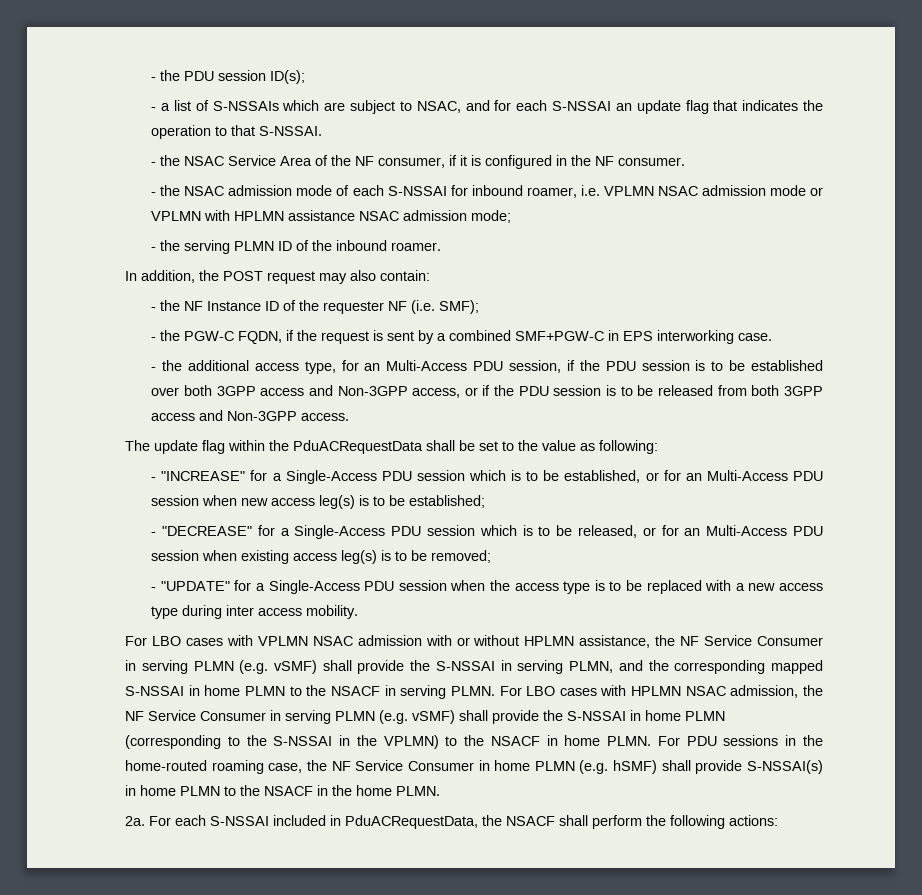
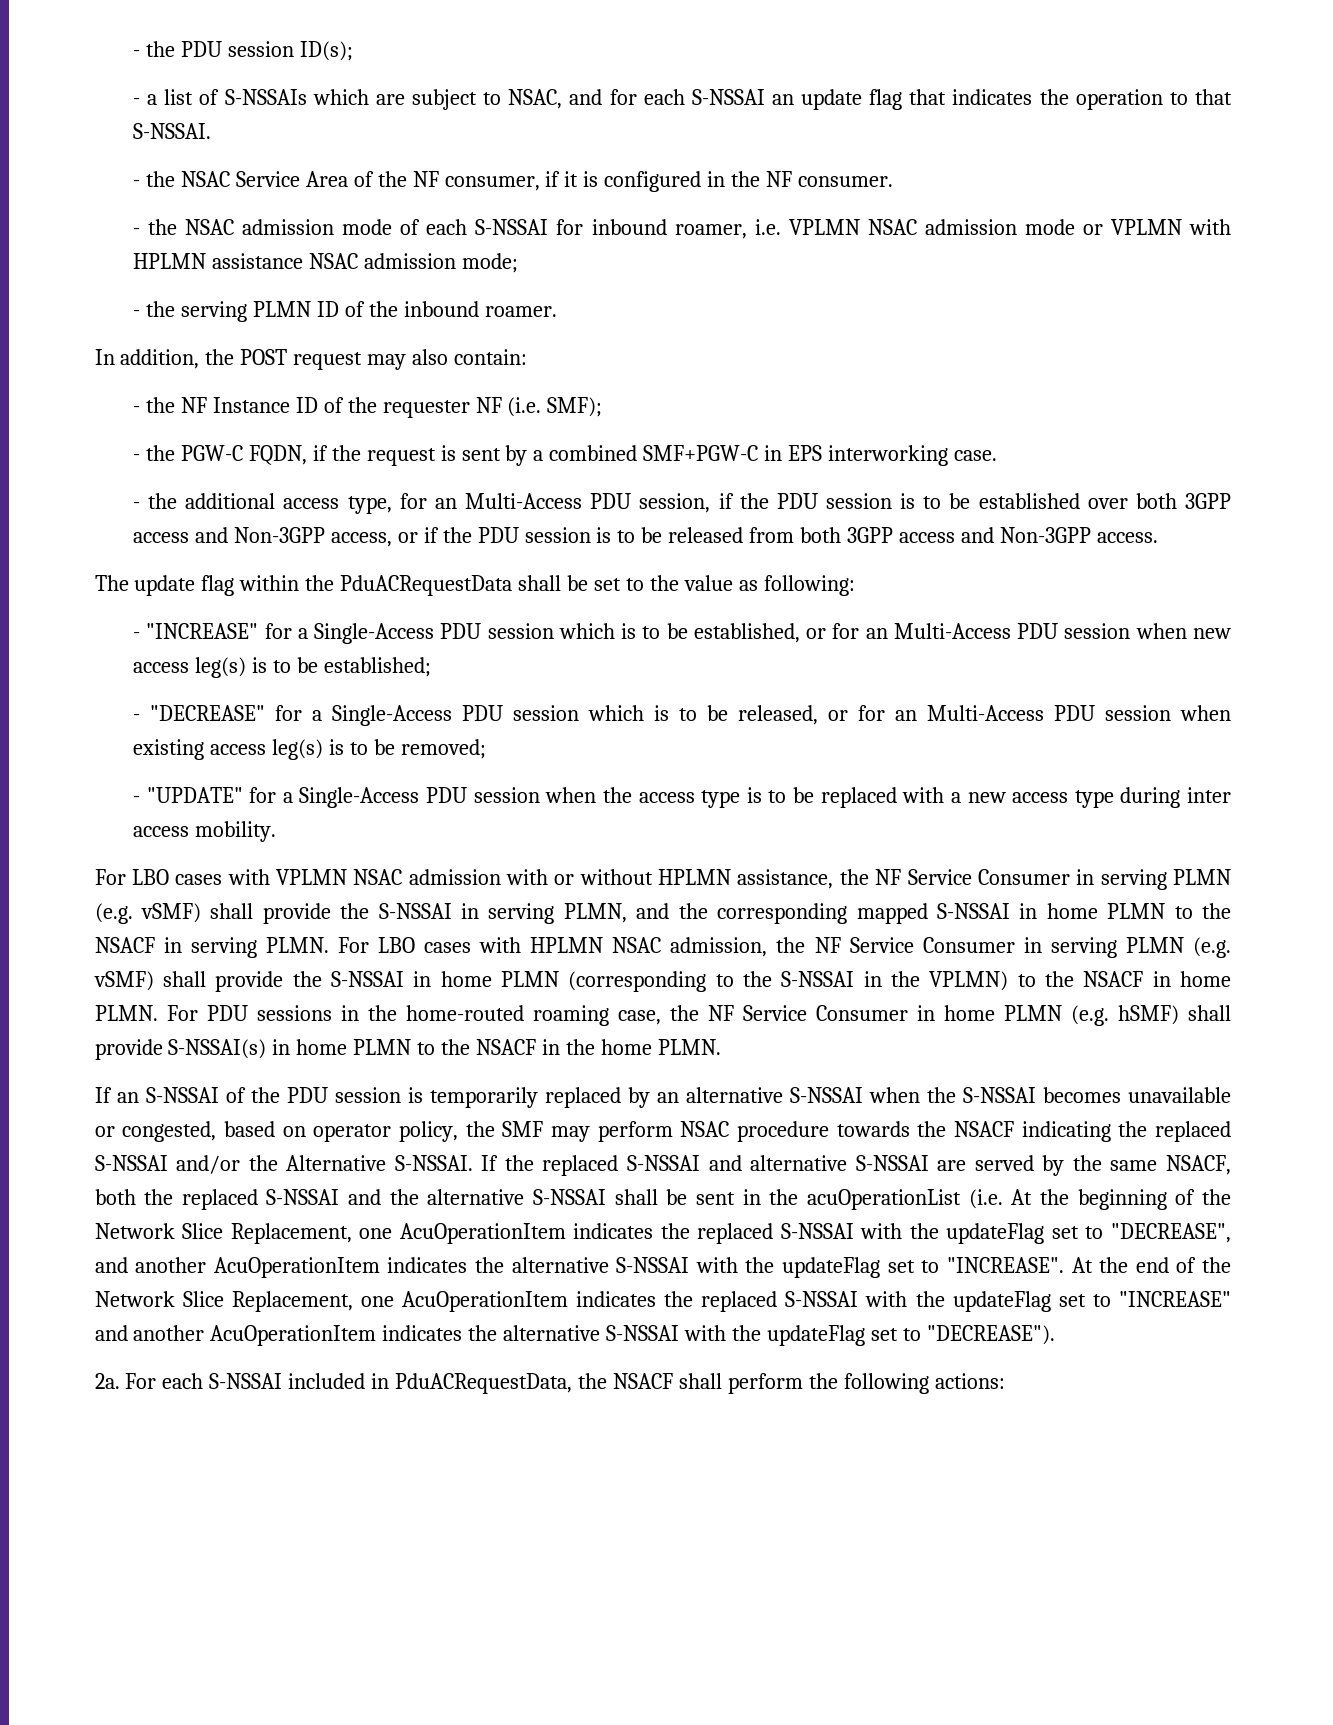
(441, 791) none -> [94,1087,1231,1108] [94,1121,1231,1142] [94,1155,1232,1176] [94,1189,1231,1210] [94,1223,1231,1244] [94,1257,1231,1278] [94,1291,1232,1312] [94,1325,1055,1346] // If an S-NSSAI of the PDU session is temporarily replaced by an alternative S-NSSAI when the S-NSSAI becomes unavailable or congested, based on operator policy, the SMF may perform NSAC procedure towards the NSACF indicating the replaced S-NSSAI and/or the Alternative S-NSSAI. If the replaced S-NSSAI and alternative S-NSSAI are served by the same NSACF, both the replaced S-NSSAI and the alternative S-NSSAI shall be sent in the acuOperationList (i.e. At the beginning of the Network Slice Replacement, one AcuOperationItem indicates the replaced S-NSSAI with the updateFlag set to "DECREASE", and another AcuOperationItem indicates the alternative S-NSSAI with the updateFlag set to "INCREASE". At the end of the Network Slice Replacement, one AcuOperationItem indicates the replaced S-NSSAI with the updateFlag set to "INCREASE" and another AcuOperationItem indicates the alternative S-NSSAI with the updateFlag set to "DECREASE").

